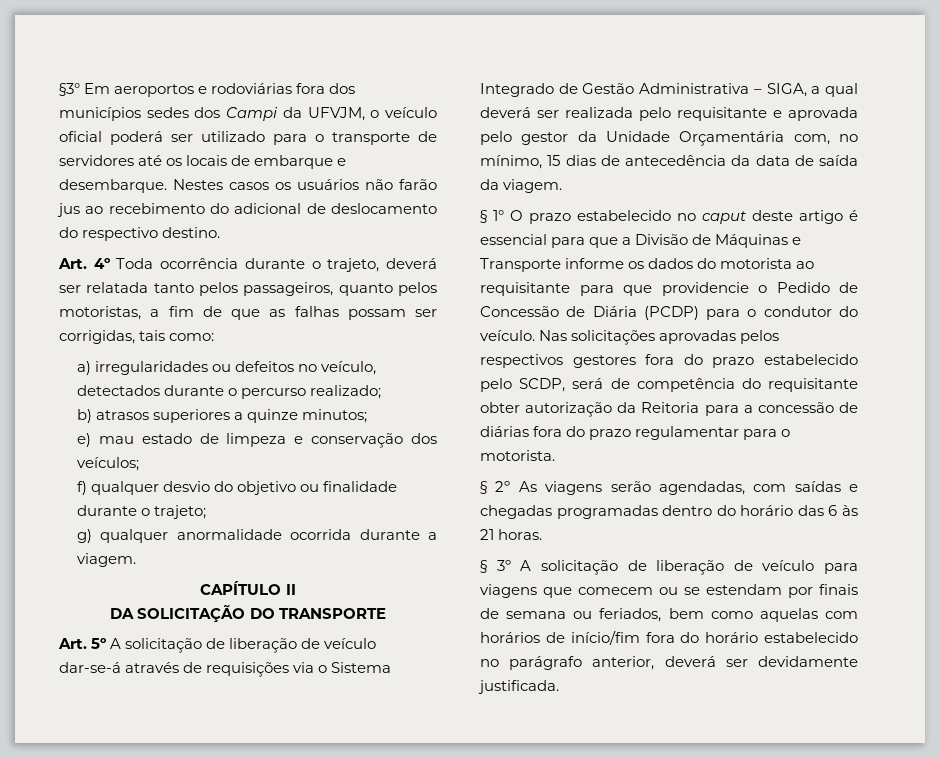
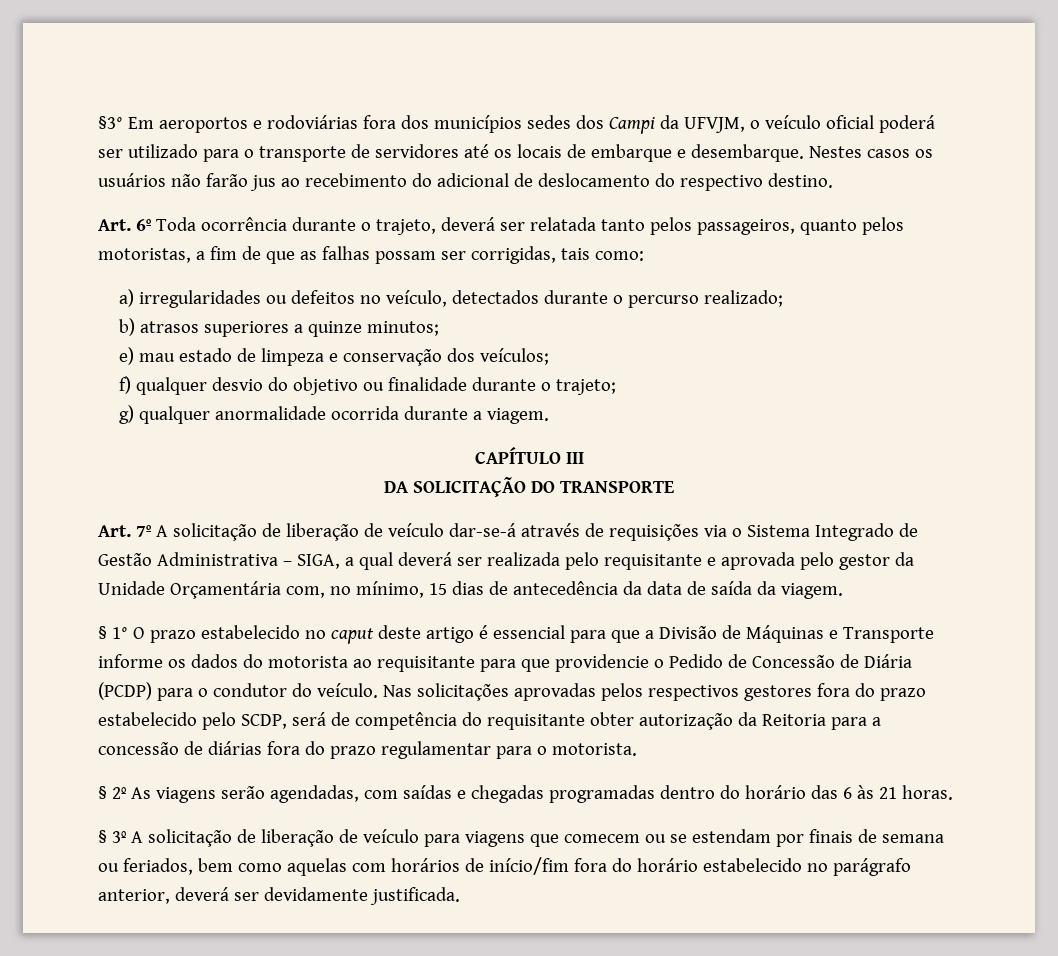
[93,258,111,269] 4º -> [135,219,152,231] 6º
[285,584,296,595] II -> [565,452,584,464] III
[91,638,108,649] 5º -> [135,525,152,537] 7º

